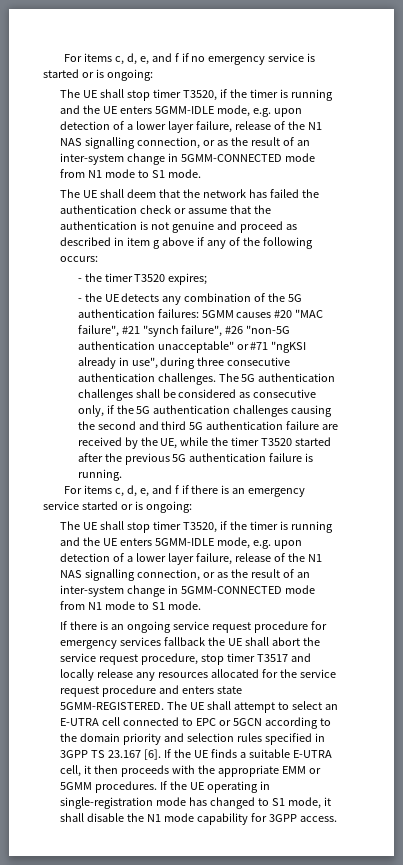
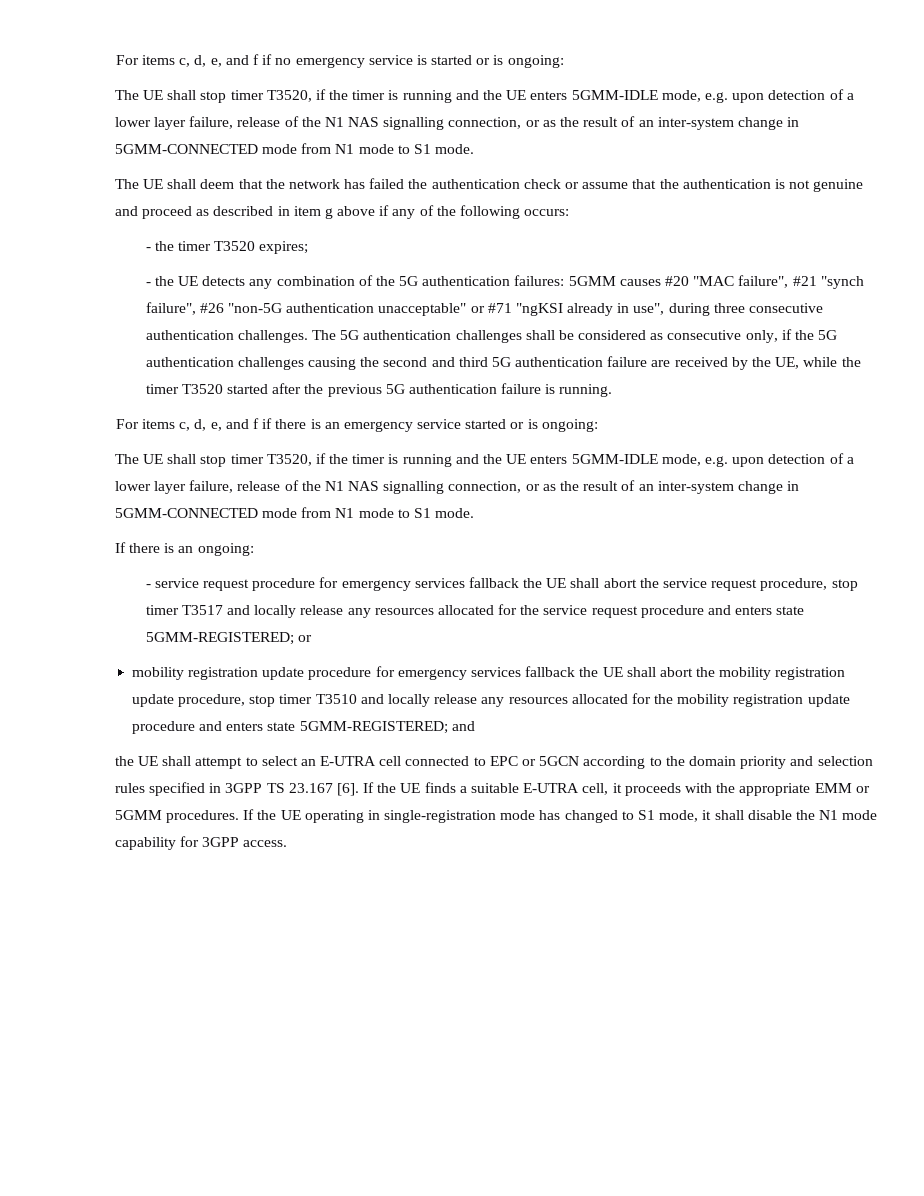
[127,621,172,633] ongoing -> [197,543,254,556] [145,584,151,588] ongoing: // -
[60,701,188,710] 5GMM-REGISTERED. The -> [145,632,312,645] [131,666,846,680] [131,693,850,707] [131,721,475,734] [114,756,134,766] 5GMM-REGISTERED; or // mobility registration update procedure for emergency services fallback the UE shall abort the mobility registration update procedure, stop timer T3510 and locally release any resources allocated for the mobility registration update procedure and enters state 5GMM-REGISTERED; and // the
[94,765,119,774] then -> (622, 788) none

